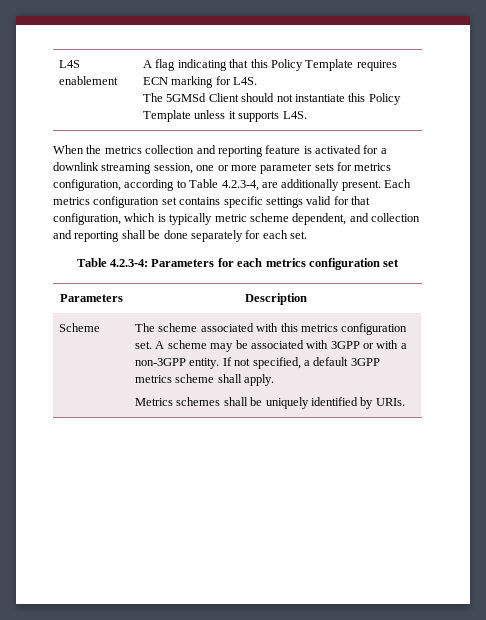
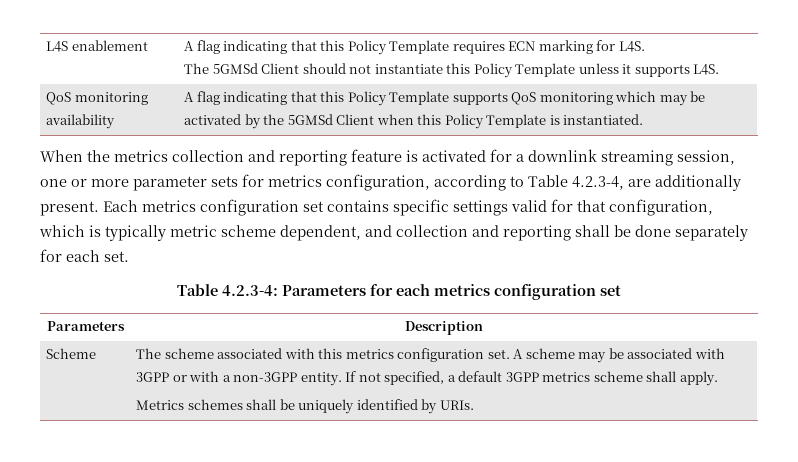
(307, 115) none -> [46,92,148,105] [46,114,116,129] [184,91,706,106] [184,114,644,129] // QoS monitoring availability | A flag indicating that this Policy Template supports QoS monitoring which may be activated by the 5GMSd Client when this Policy Template is instantiated.

